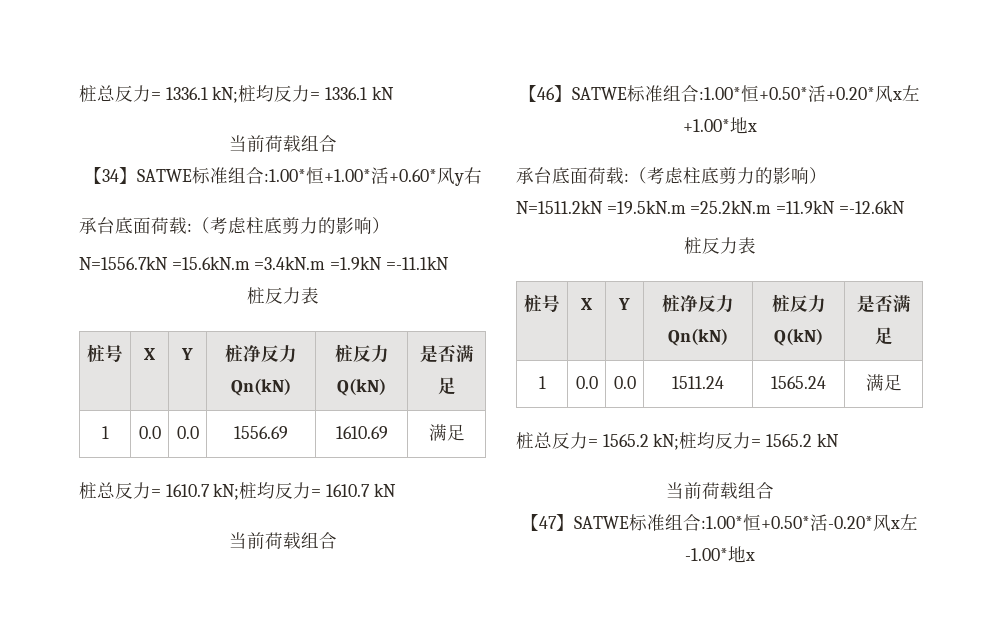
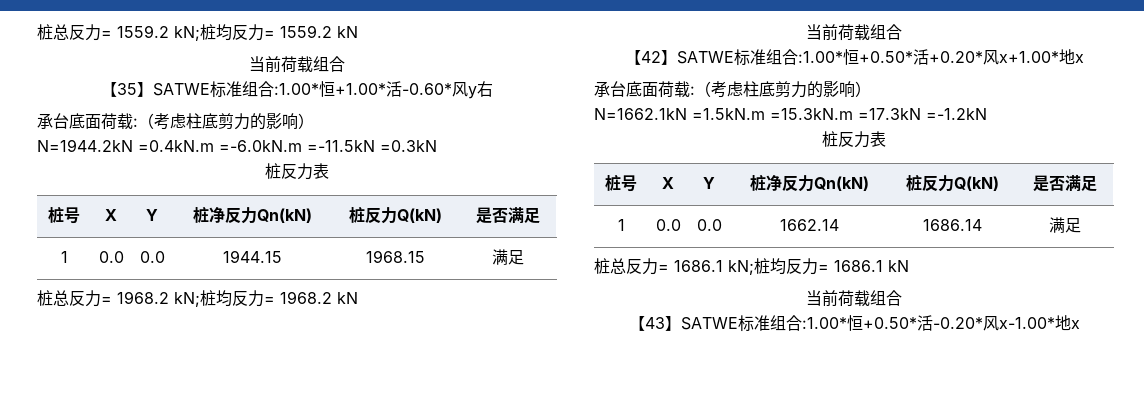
[79,85,394,103] [228,135,337,152] [83,167,119,184] 桩总反力= 1336.1 kN;桩均反力= 1336.1 kN // 当前荷载组合 // 【34 -> [37,24,358,41] [249,56,345,73] [101,82,137,97] 桩总反力= 1559.2 kN;桩均反力= 1559.2 kN // 当前荷载组合 // 【35
[388,169,437,182] +0.60* -> [402,83,452,95] -0.60*
[79,256,449,270] N=1556.7kN =15.6kN.m =3.4kN.m =1.9kN =-11.1kN -> [37,139,437,152] N=1944.2kN =0.4kN.m =-6.0kN.m =-11.5kN =0.3kN
[234,426,288,439] [335,426,388,439] [428,424,465,441] [79,482,396,500] [228,532,337,549] [519,85,555,102] 1556.69 | 1610.69 | 满足 // 桩总反力= 1610.7 kN;桩均反力= 1610.7 kN // 当前荷载组合 // 【46 -> [222,250,282,263] [365,250,425,263] [491,249,524,265] [37,290,358,307] [806,24,902,41] [624,50,661,65] 1944.15 | 1968.15 | 满足 // 桩总反力= 1968.2 kN;桩均反力= 1968.2 kN // 当前荷载组合 // 【42
[892,85,920,101] [682,119,730,132] x左+1.00* -> [998,51,1059,63] x+1.00*
[516,200,905,214] N=1511.2kN =19.5kN.m =25.2kN.m =11.9kN =-12.6kN -> [594,108,987,120] N=1662.1kN =1.5kN.m =15.3kN.m =17.3kN =-1.2kN
[672,376,724,389] [771,376,826,389] [865,374,902,391] [516,432,839,450] [665,482,774,499] [521,514,557,531] 1511.24 | 1565.24 | 满足 // 桩总反力= 1565.2 kN;桩均反力= 1565.2 kN // 当前荷载组合 // 【47 -> [779,219,839,231] [922,219,982,231] [1048,217,1081,233] [594,258,909,275] [806,290,902,307] [628,316,665,331] 1662.14 | 1686.14 | 满足 // 桩总反力= 1686.1 kN;桩均反力= 1686.1 kN // 当前荷载组合 // 【43
[890,514,918,530] [684,548,728,561] x左-1.00* -> [998,317,1055,329] x-1.00*

